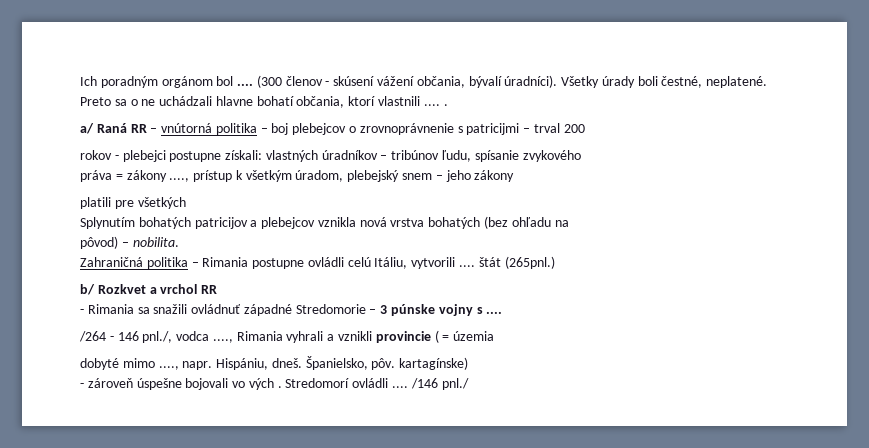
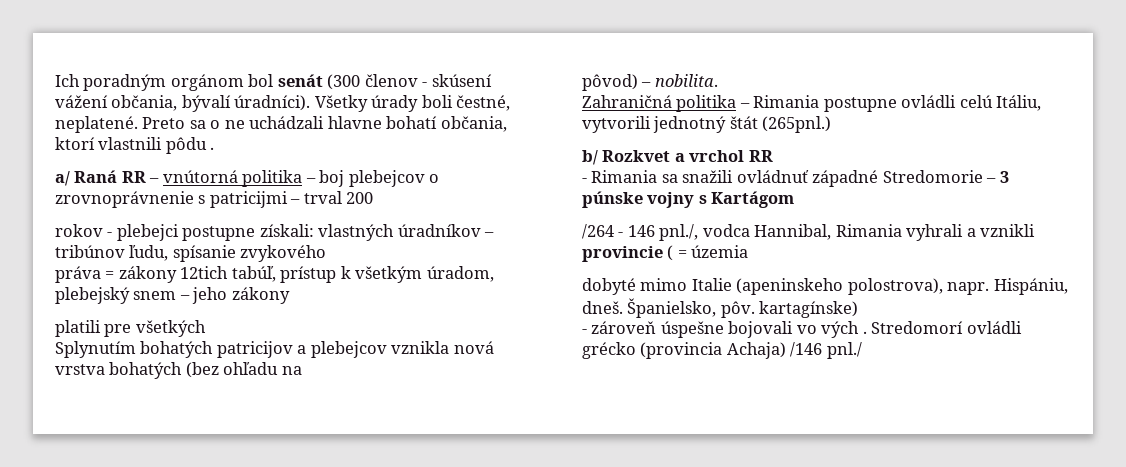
[237,83,254,86] .... -> [277,74,323,87] senát
[423,104,440,106] .... -> [165,137,207,154] pôdu
[169,178,190,182] ...., -> [180,266,276,282] 12tich tabúľ,
[459,265,476,267] .... -> [653,116,727,133] jednotný
[486,311,503,314] .... -> [711,191,795,208] Kartágom
[212,339,233,343] ...., -> [754,224,832,240] Hannibal,
[158,366,179,370] ...., -> [691,278,943,295] Italie (apeninskeho polostrova),
[392,386,409,388] .... -> [582,342,786,359] grécko (provincia Achaja)

